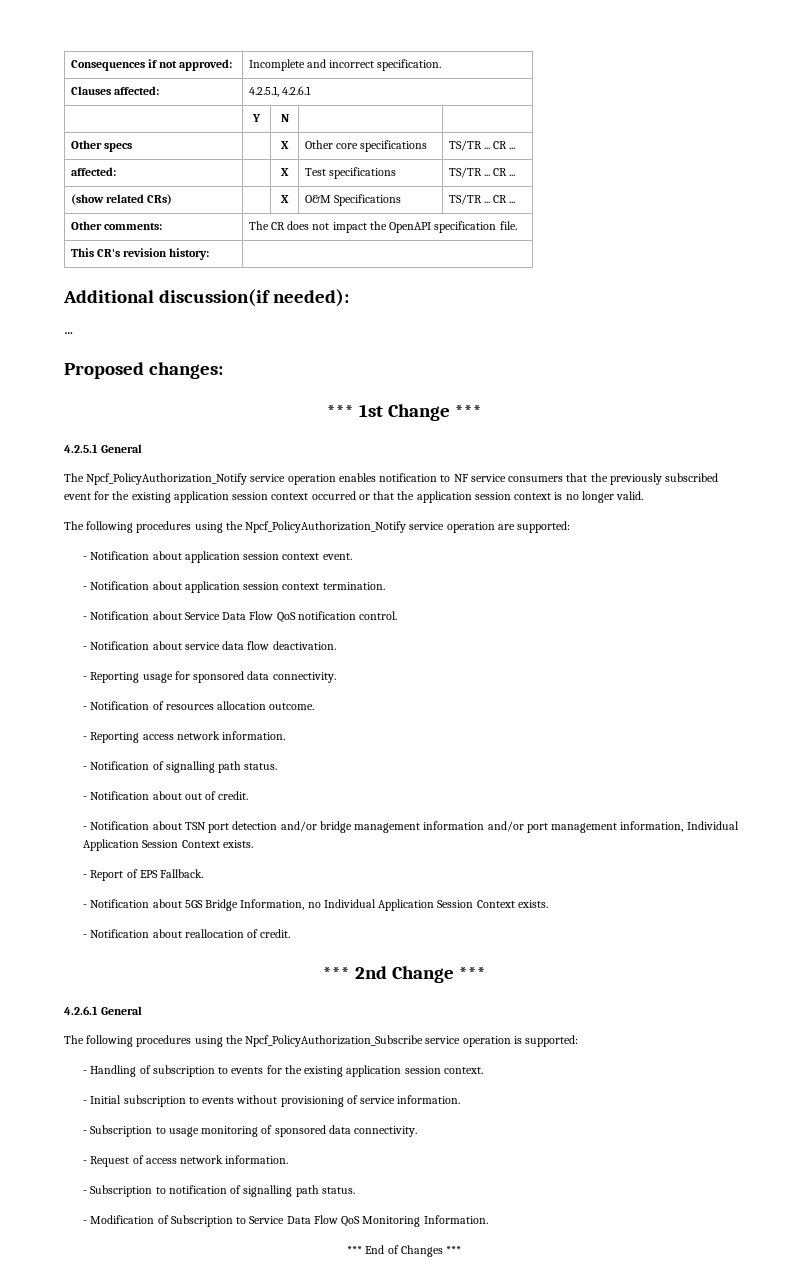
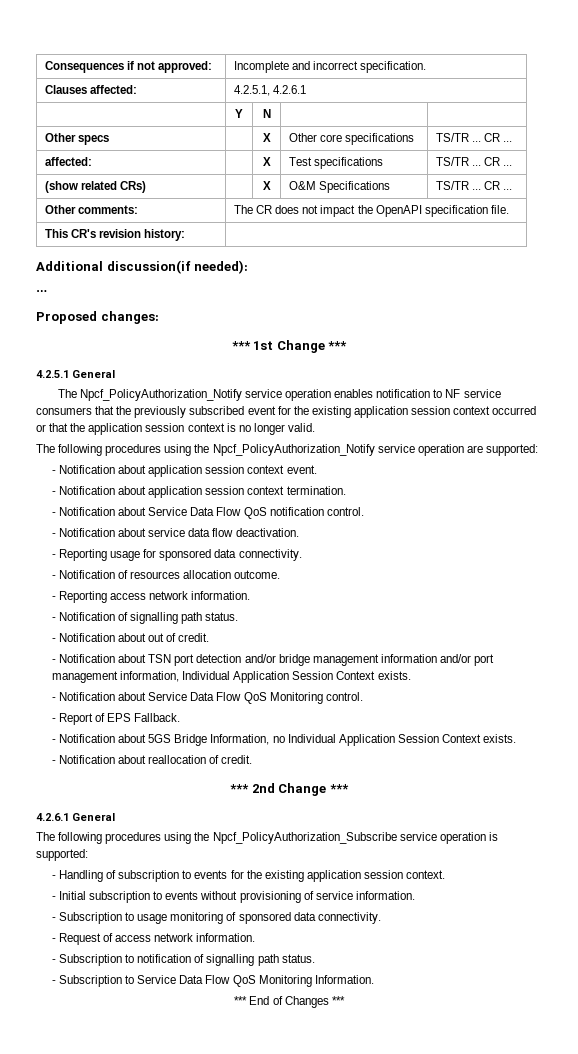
(253, 844) none -> [51,692,363,704] // - Notification about Service Data Flow QoS Monitoring control.
[90,1215,169,1224] Modification of -> (56, 982) none

